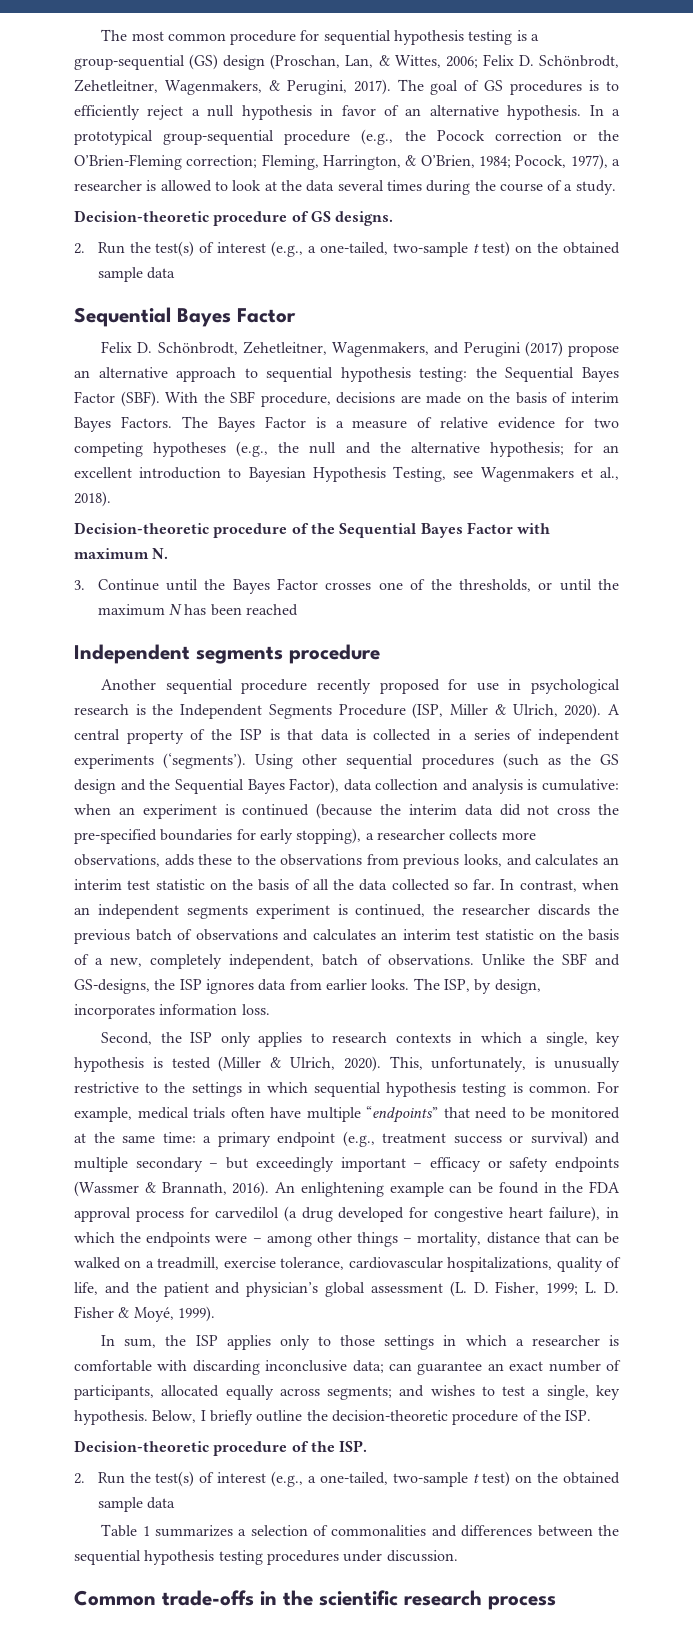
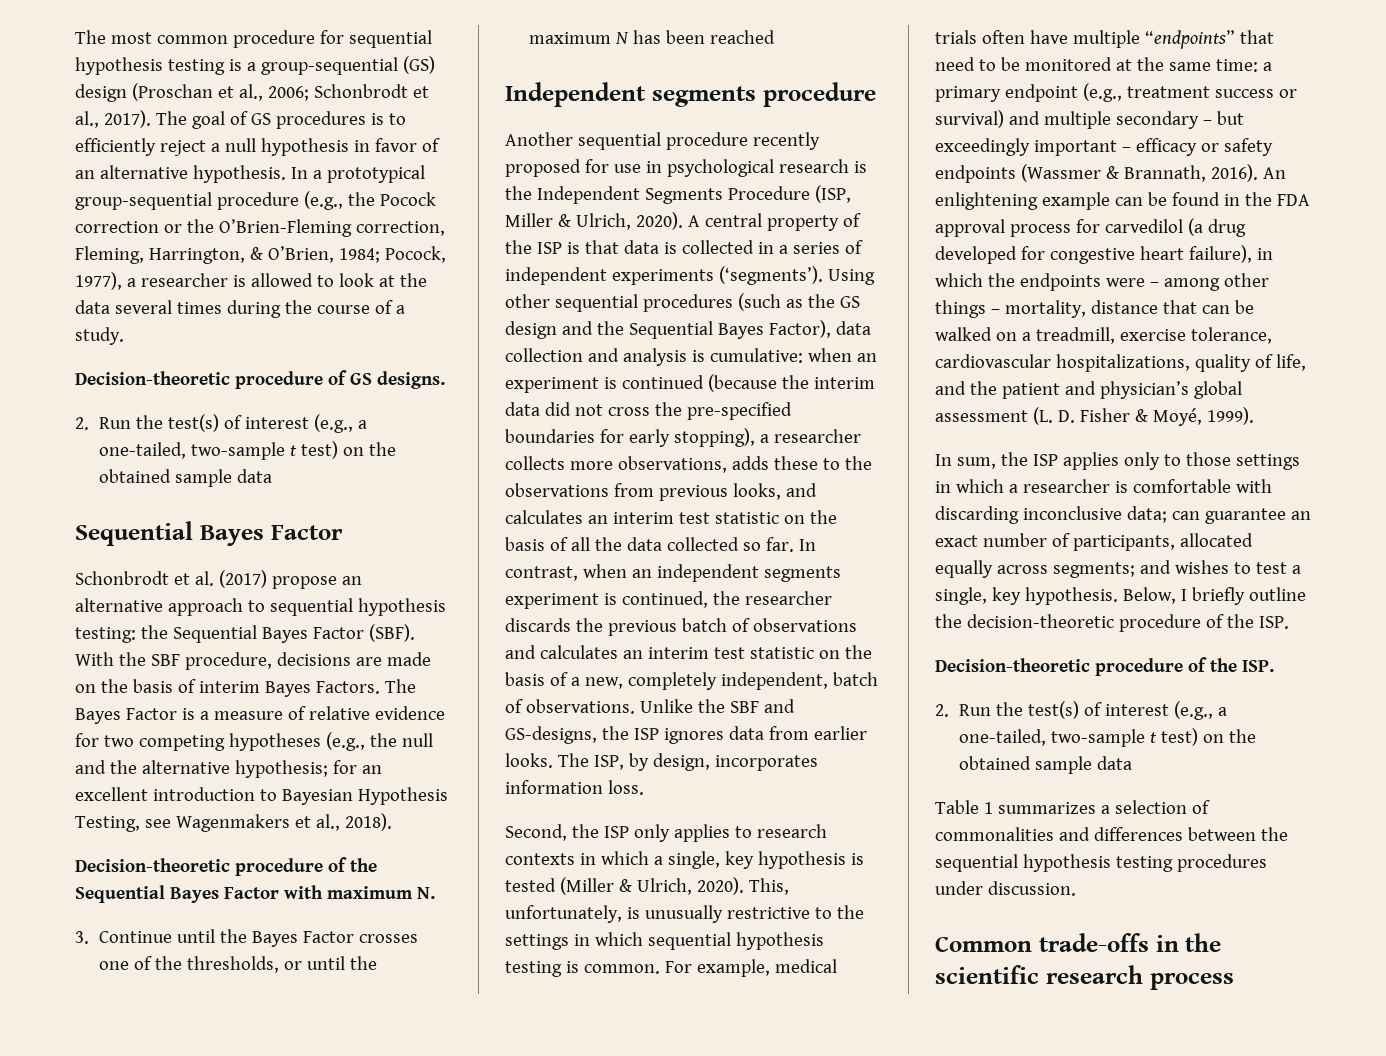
[270,54,620,70] [74,79,347,95] (Proschan, Lan, & Wittes, 2006; Felix D. Schönbrodt, Zehetleitner, Wagenmakers, & Perugini, -> [131,83,429,101] [75,111,99,128] (Proschan et al., 2006; Schonbrodt et al.,
[186,155,258,168] correction; -> [355,221,445,236] correction,
[101,341,521,357] Felix D. Schönbrodt, Zehetleitner, Wagenmakers, and Perugini -> [75,571,214,586] Schonbrodt et al.
[495,1281,620,1295] Fisher, 1999; L. D. -> (1075, 416) none

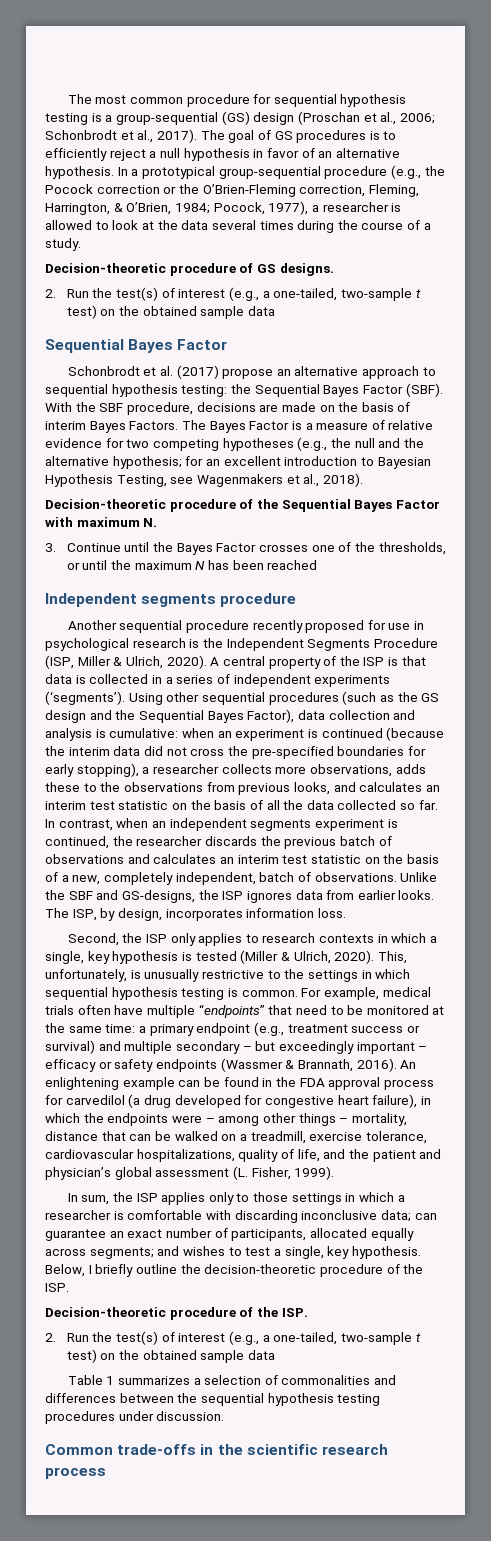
[1057,408,1202,426] D. Fisher & Moyé, -> [251,1167,291,1180] Fisher,

